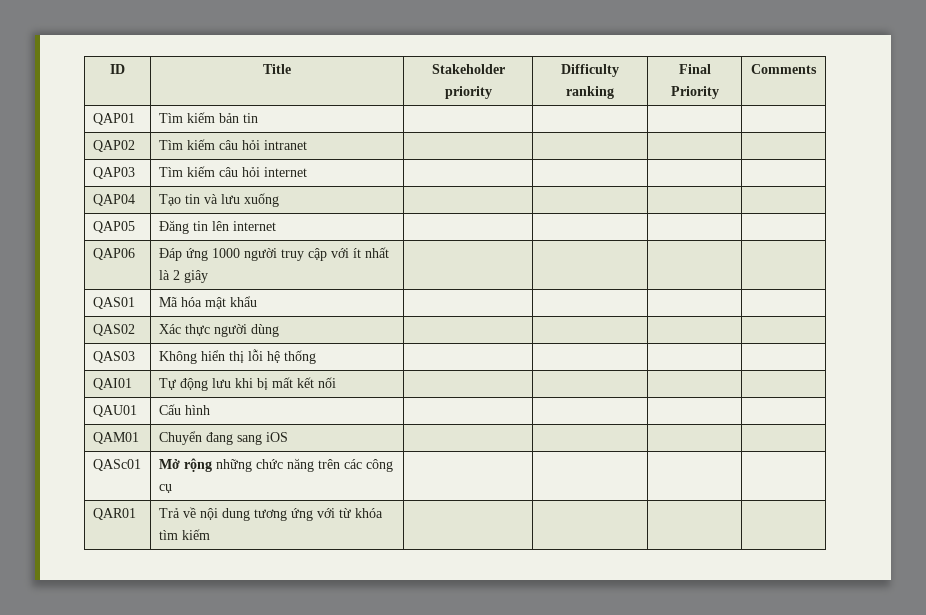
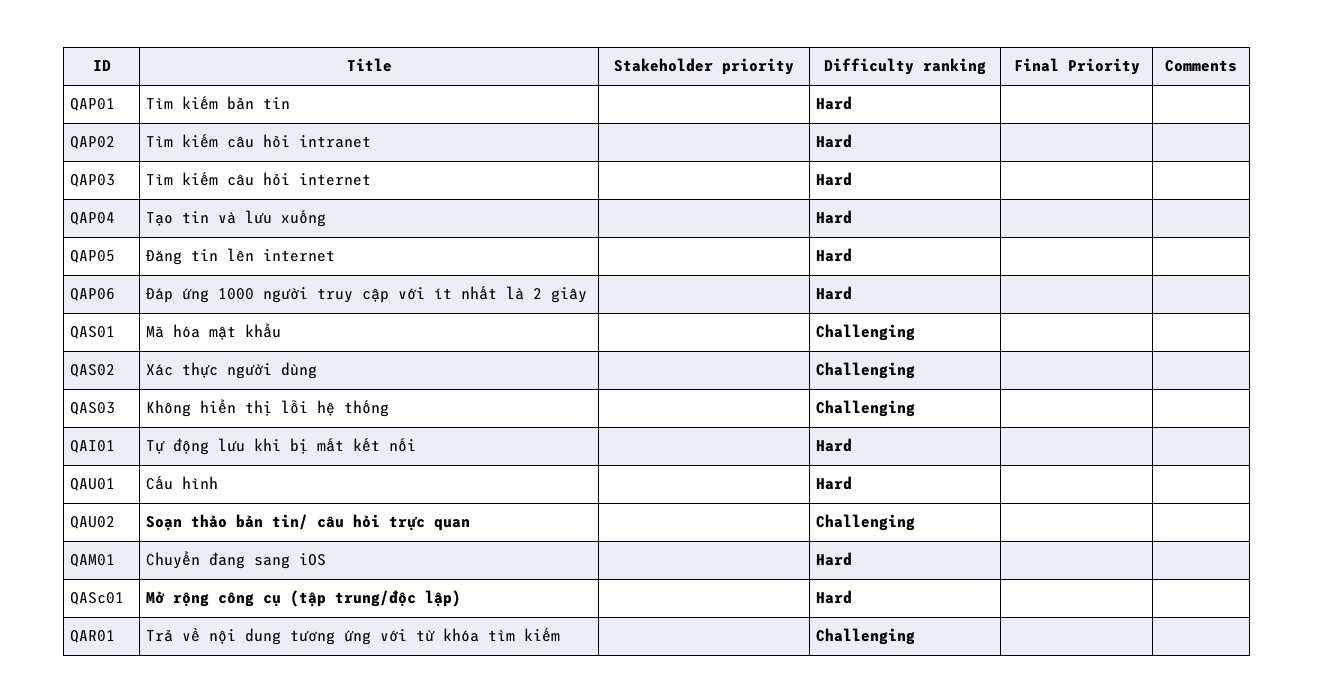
(258, 118) none -> [816,96,853,110] Hard
(307, 145) none -> [816,134,853,148] Hard
(307, 172) none -> [816,172,853,186] Hard
(279, 200) none -> [816,210,853,224] Hard
(276, 226) none -> [816,248,853,262] Hard
(208, 276) none -> [816,286,853,300] Hard
(257, 301) none -> [816,324,916,341] Challenging
(279, 330) none -> [816,362,916,379] Challenging
(316, 357) none -> [816,400,916,417] Challenging
(336, 382) none -> [816,438,853,452] Hard
(210, 410) none -> [816,476,853,490] [70,516,116,529] [146,514,471,531] [816,514,916,531] Hard | | // QAU02 | Soạn thảo bản tin/ câu hỏi trực quan | | Challenging
(288, 437) none -> [816,552,853,566] Hard
[215,458,393,472] [158,484,172,493] những chức năng trên các công cụ | | -> [218,590,462,607] [816,590,853,604] công cụ (tập trung/độc lập) | | Hard
(210, 534) none -> [816,628,916,645] Challenging

